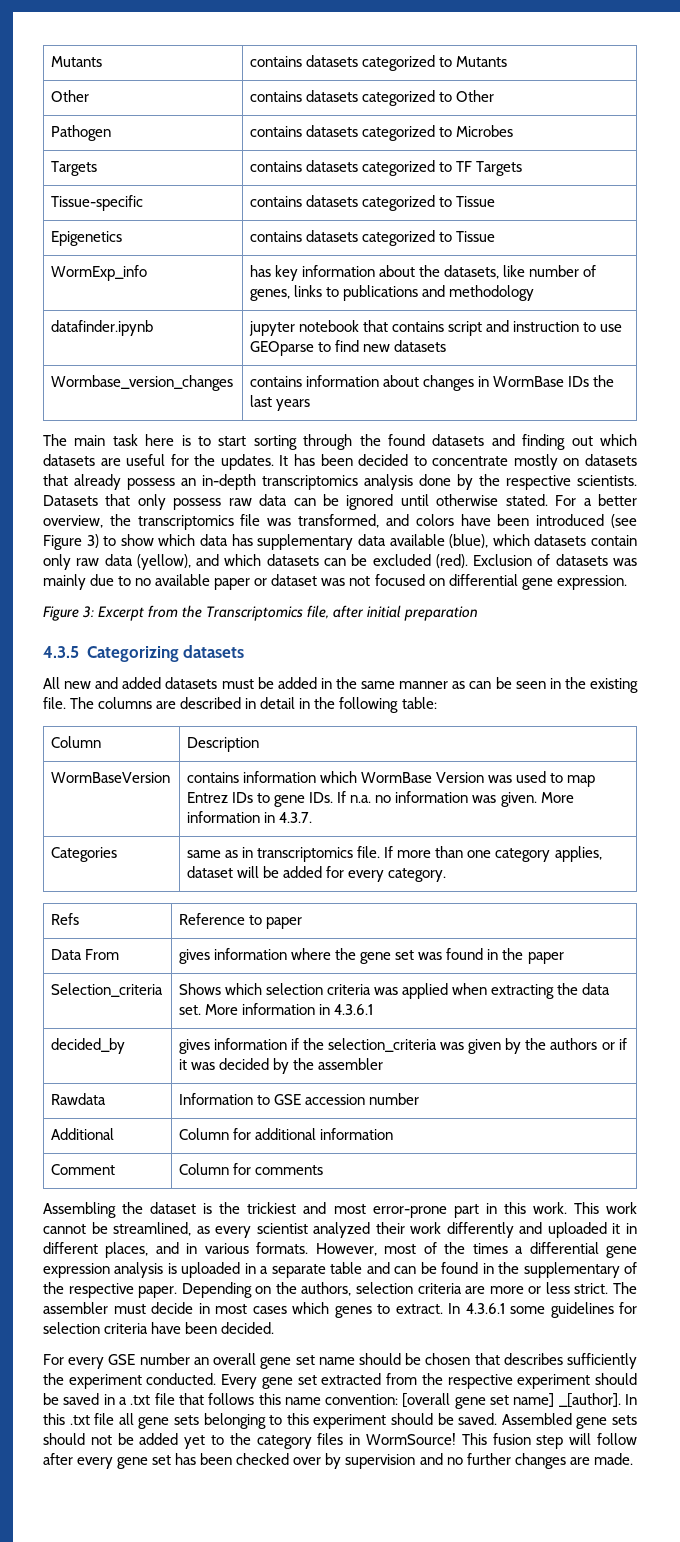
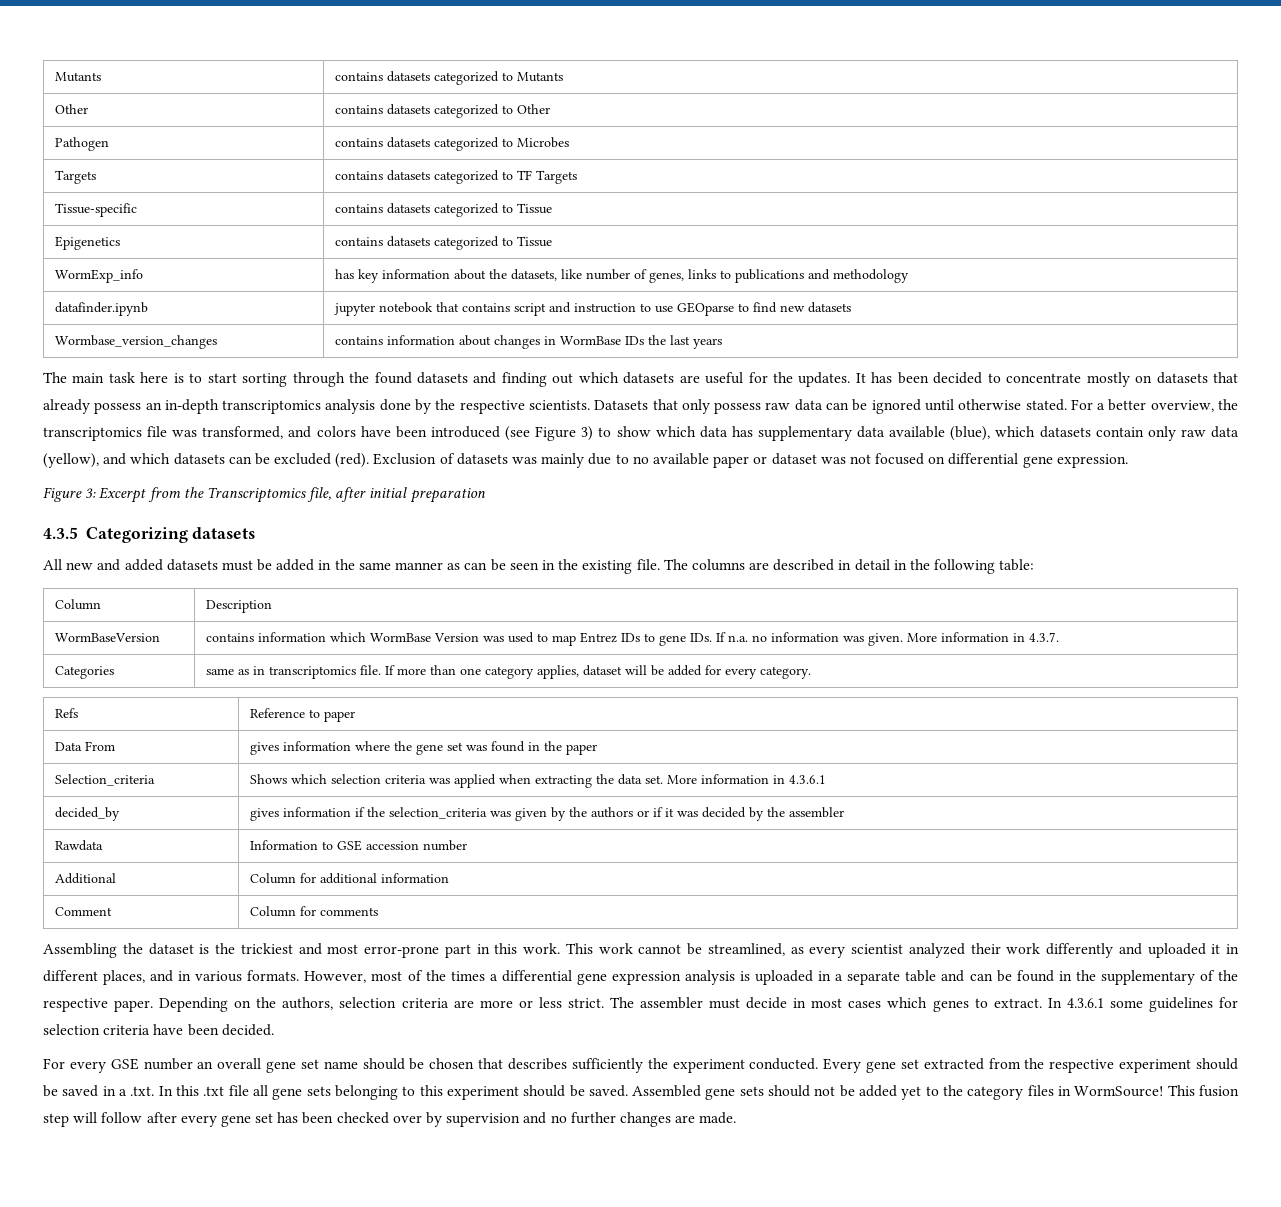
[130,1393,621,1409] .txt file that follows this name convention: [overall gene set name] _[author]. -> [130,1086,155,1096] .txt.

